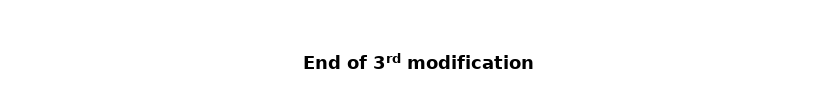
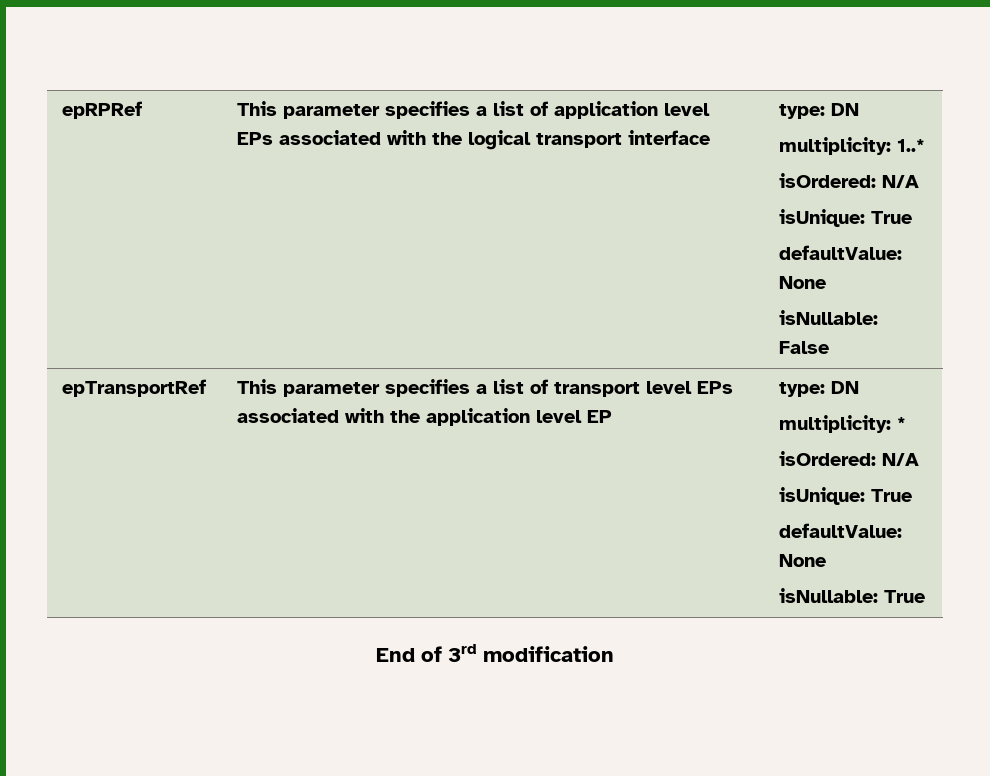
(302, 62) none -> [62,101,143,119] [237,101,711,119] [237,130,711,150] [779,103,860,119] [779,137,926,155] [779,173,920,188] [779,209,913,227] [779,245,903,260] [779,276,827,289] [779,310,879,325] [779,341,830,354] [62,379,207,397] [237,379,734,397] [237,408,613,426] [779,381,860,397] [779,415,907,433] [779,451,920,466] [779,487,913,505] [779,523,903,538] [779,554,827,567] [779,588,926,603] epRPRef | This parameter specifies a list of application level EPs associated with the logical transport interface | type: DN // multiplicity: 1..* // isOrdered: N/A // isUnique: True // defaultValue: None // isNullable: False // epTransportRef | This parameter specifies a list of transport level EPs associated with the application level EP | type: DN // multiplicity: * // isOrdered: N/A // isUnique: True // defaultValue: None // isNullable: True //

